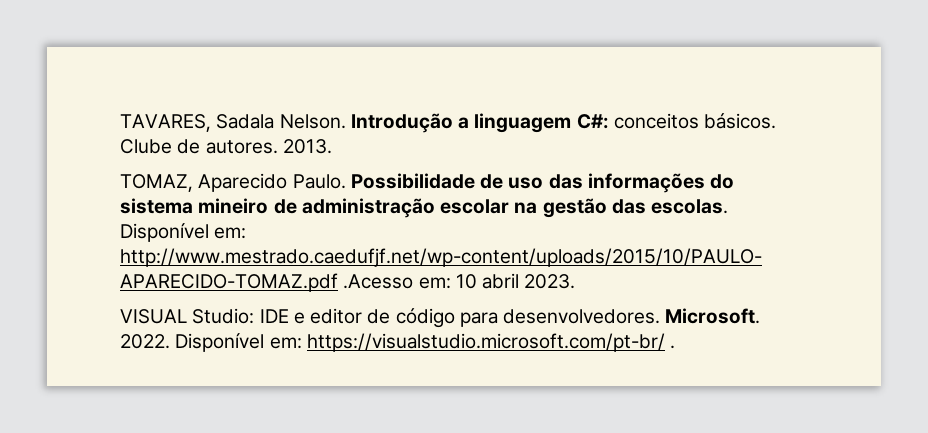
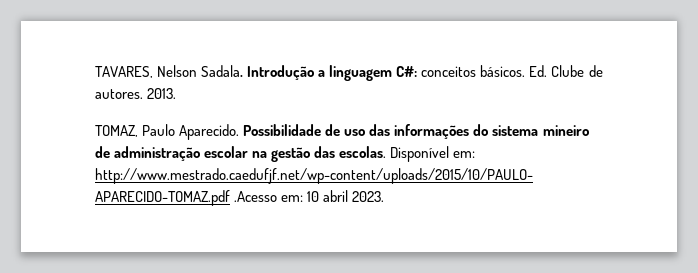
[216,114,346,129] Sadala Nelson. -> [157,65,244,77] Nelson Sadala.
(777, 121) none -> [529,65,548,77] Ed.
[198,173,346,192] Aparecido Paulo. -> [142,124,240,140] Paulo Aparecido.
[120,308,761,328] [120,333,676,352] // VISUAL Studio: IDE e editor de código para desenvolvedores. Microsoft. 2022. Disponível em: https://visualstudio.microsoft.com/pt-br/ . -> (385, 196) none

